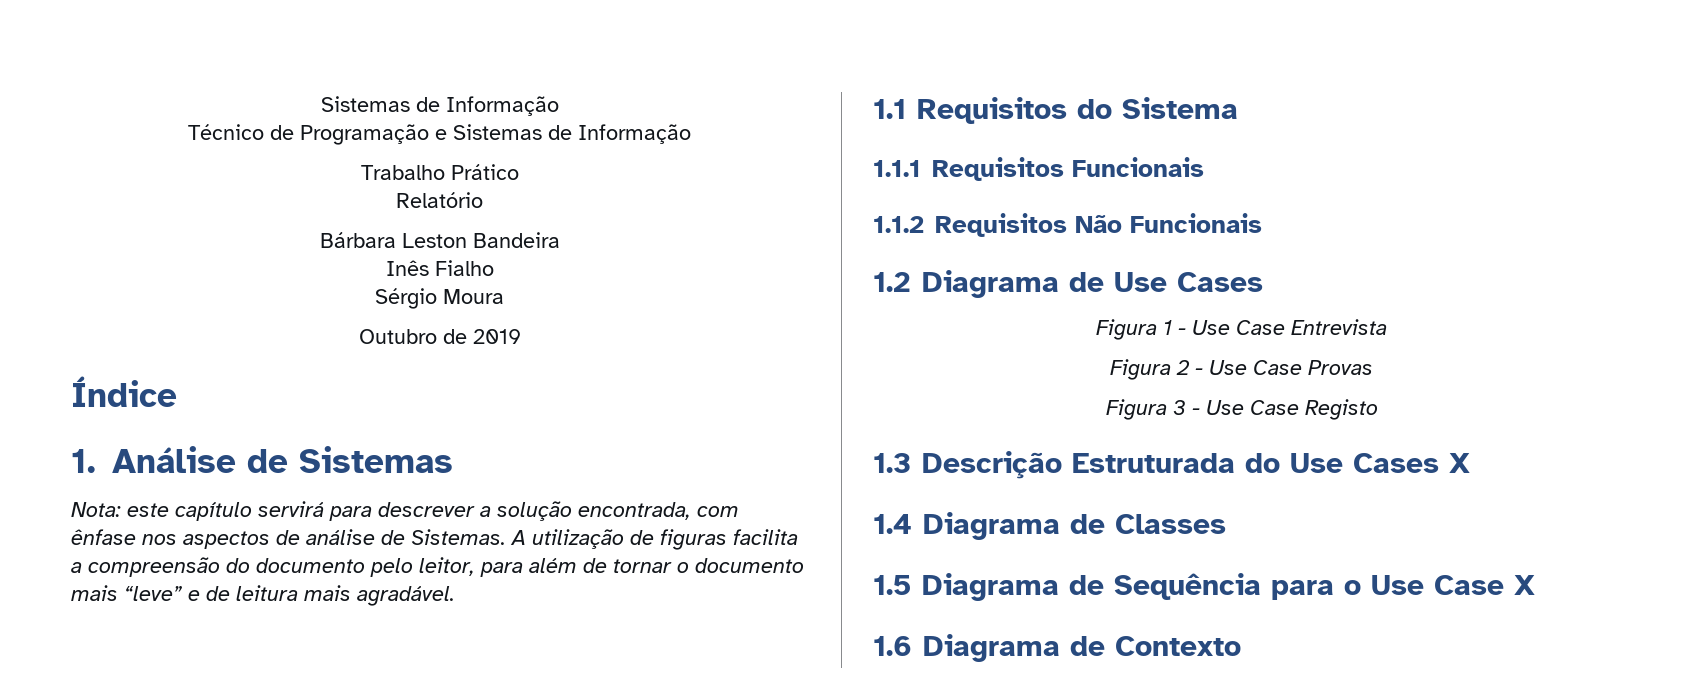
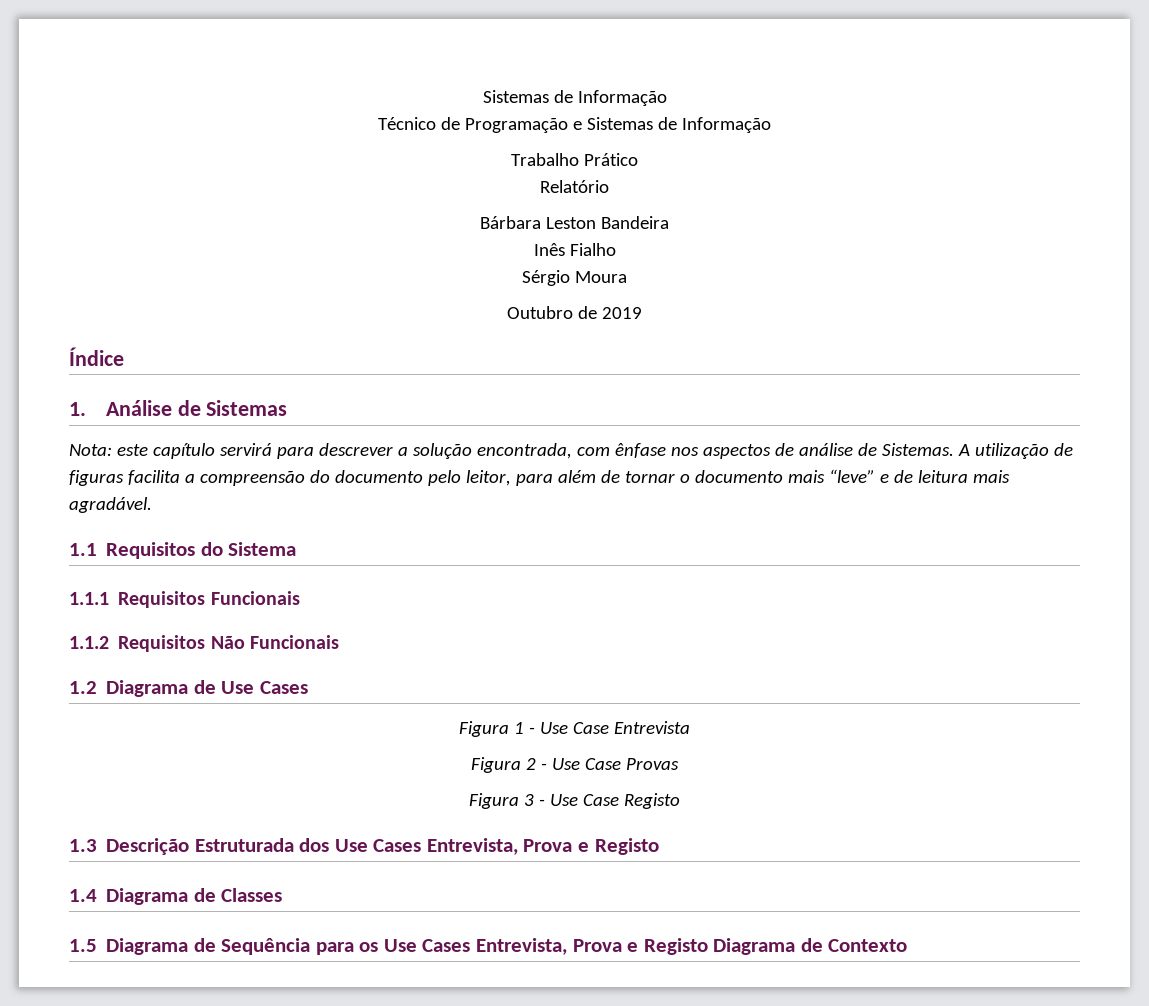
[1245,453,1470,473] do Use Cases X -> [299,838,659,855] dos Use Cases Entrevista, Prova e Registo
[1344,575,1535,595] [873,636,912,656] o Use Case X // 1.6 -> [359,938,708,955] os Use Cases Entrevista, Prova e Registo

